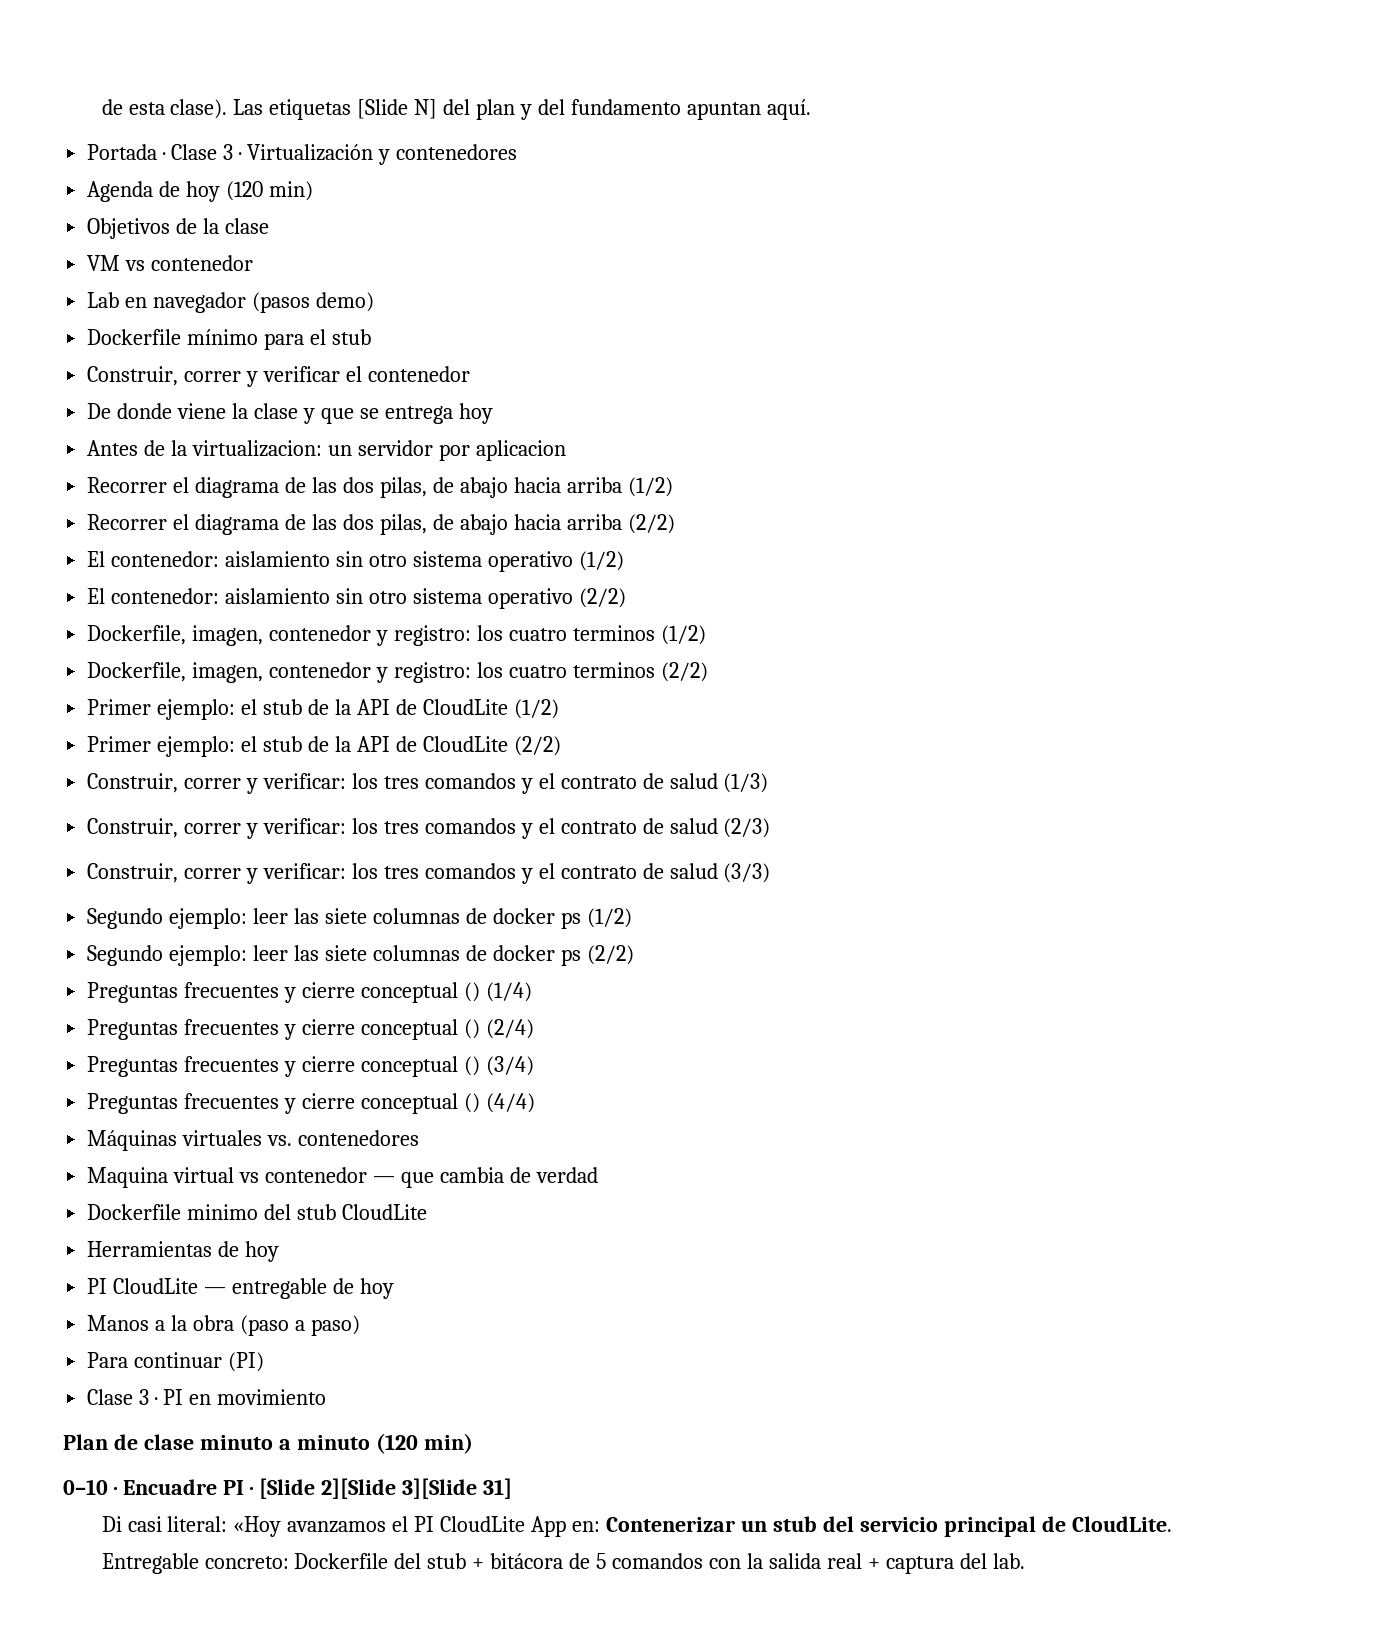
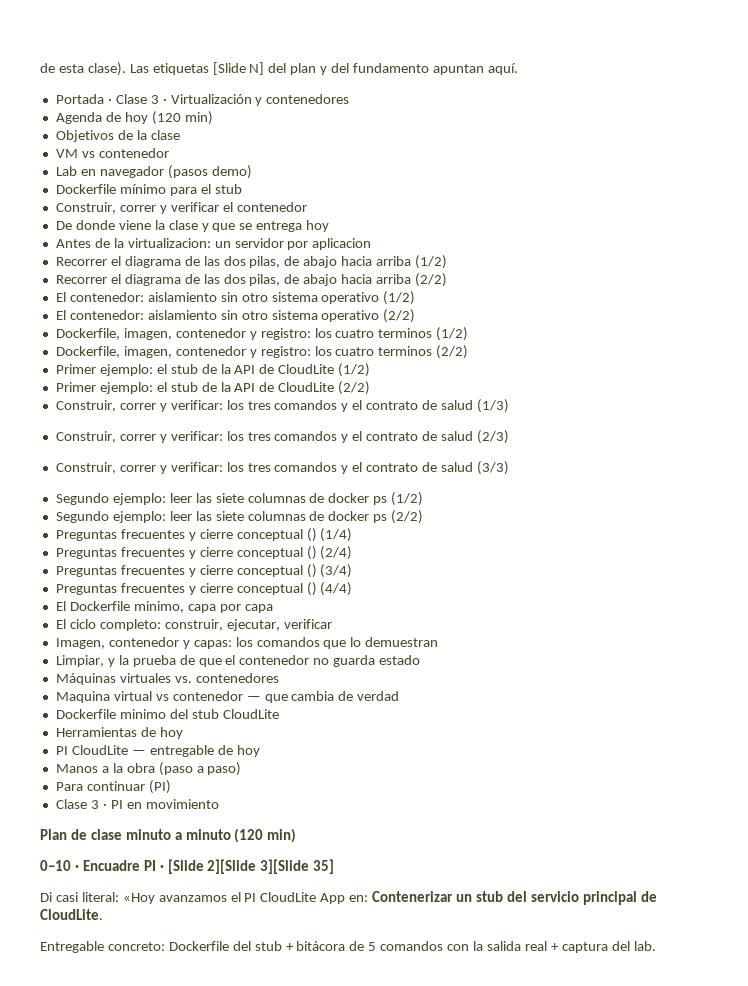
(535, 1103) none -> [55,601,273,613] [55,619,332,631] [55,637,439,649] [55,655,421,667] // El Dockerfile minimo, capa por capa // El ciclo completo: construir, ejecutar, verificar // Imagen, contenedor y capas: los comandos que lo demuestran // Limpiar, y la prueba de que el contenedor no guarda estado
[482,1478,512,1499] 31] -> [313,859,335,874] 35]

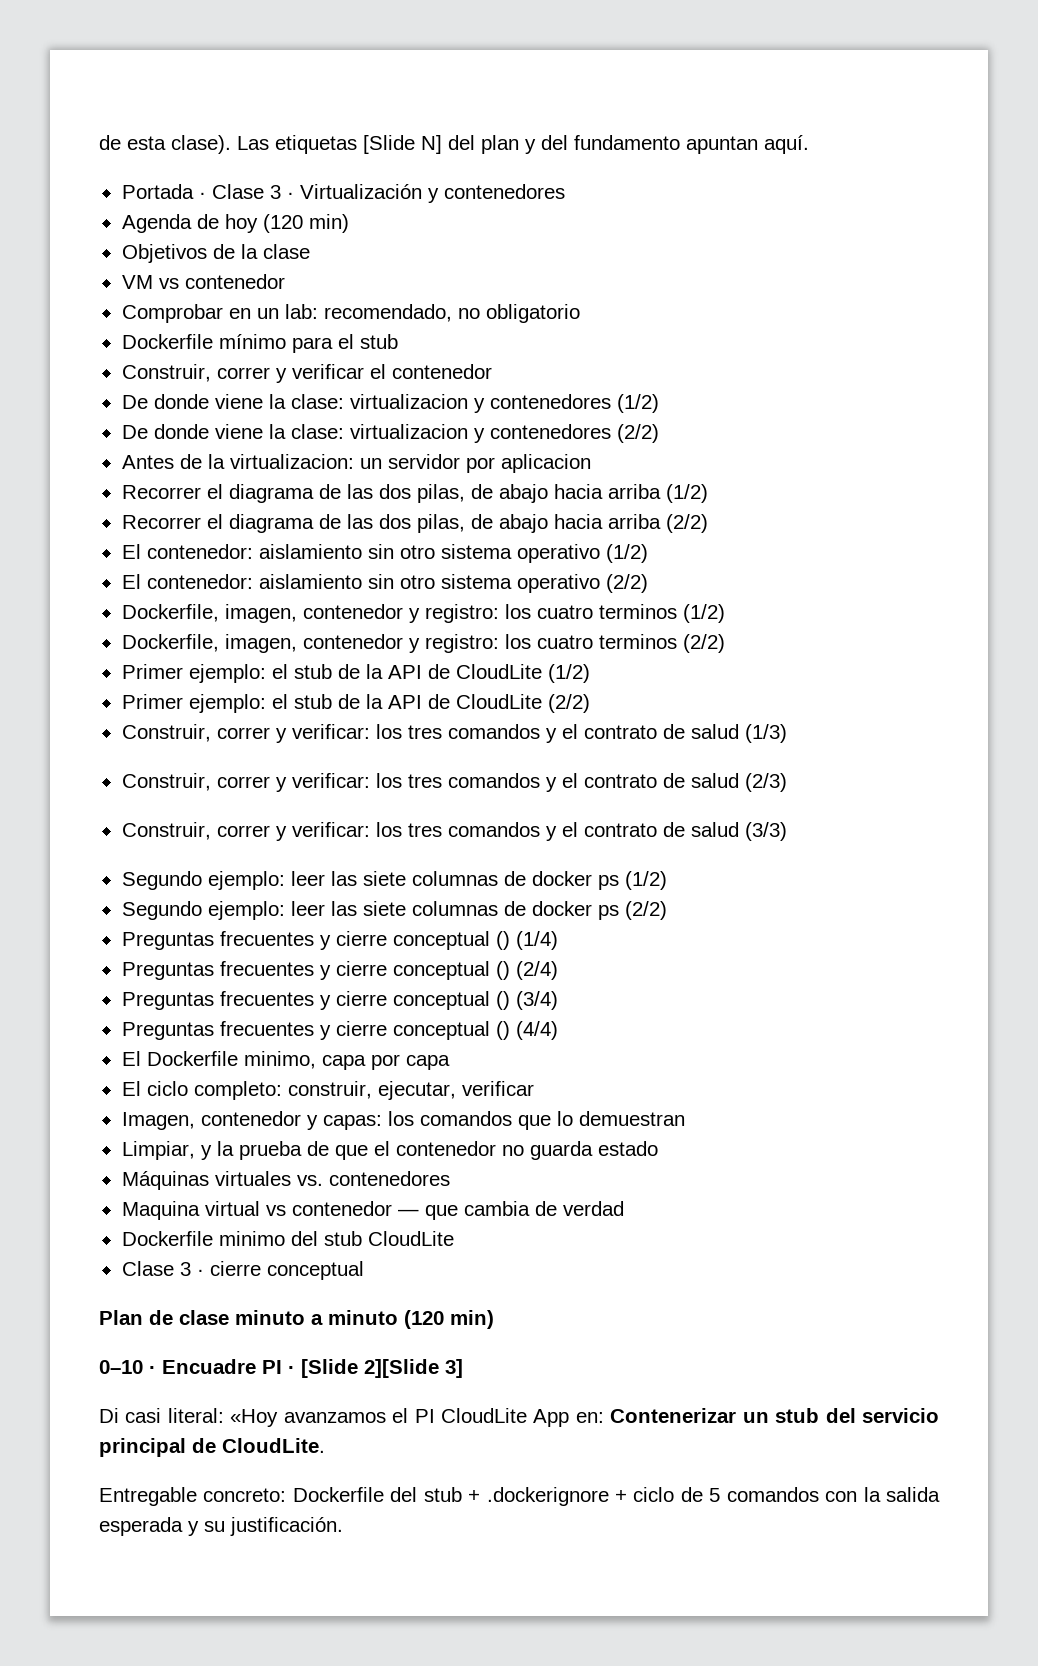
[55,165,252,179] Lab en navegador (pasos demo) -> [121,304,580,323] Comprobar en un lab: recomendado, no obligatorio
[168,220,330,232] clase y que se entrega hoy -> [290,394,659,413] [121,424,659,443] clase: virtualizacion y contenedores (1/2) // De donde viene la clase: virtualizacion y contenedores (2/2)
[55,727,183,739] [55,745,260,757] [55,762,242,776] [55,780,171,794] [55,799,219,809] // Herramientas de hoy // PI CloudLite — entregable de hoy // Manos a la obra (paso a paso) // Para continuar (PI) // Clase 3 · PI en movimiento -> [121,1261,364,1280] // Clase 3 · cierre conceptual
[260,859,335,874] 3][Slide 35] -> [445,1359,463,1378] 3]
[296,941,346,951] bitácora -> [486,1487,675,1506] .dockerignore + ciclo
[524,941,656,953] real + captura del lab. -> [99,1517,343,1536] esperada y su justificación.

